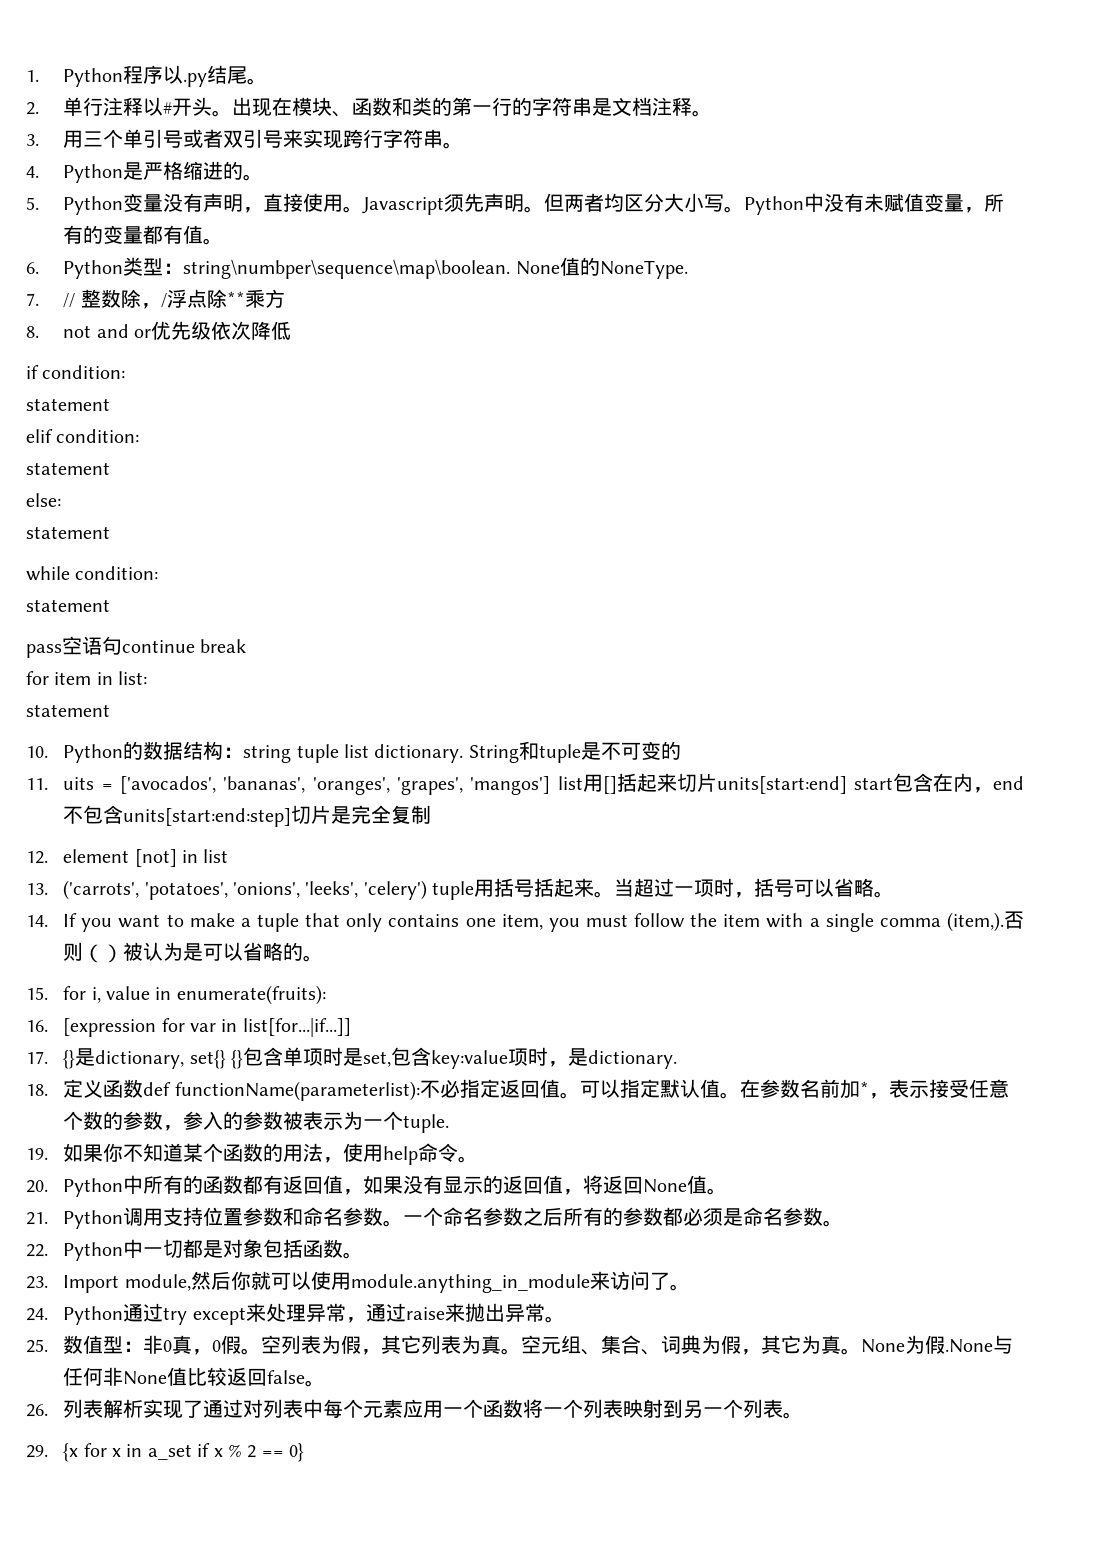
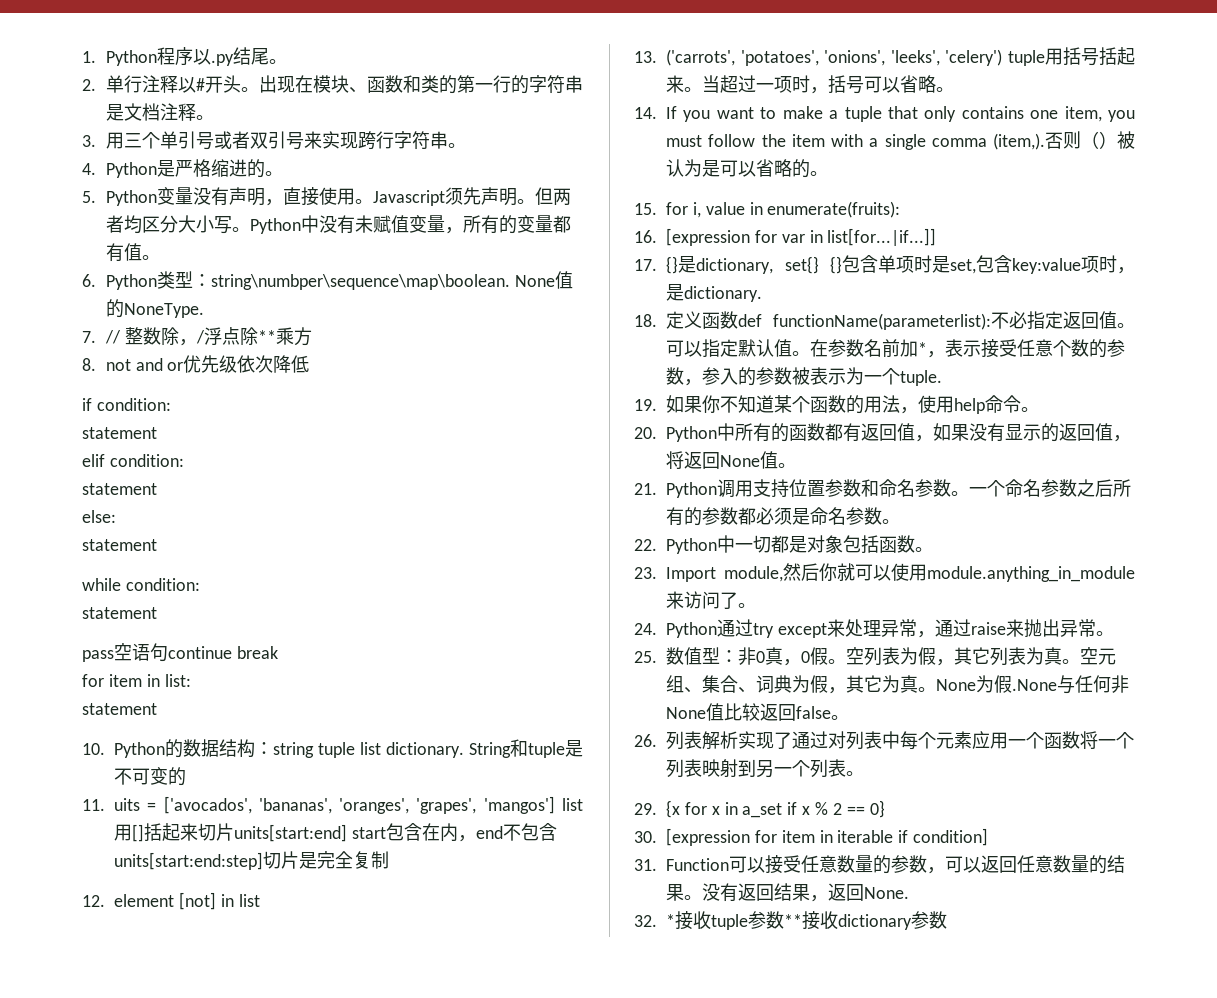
(305, 1452) none -> [634,828,989,846] [634,855,1125,874] [666,883,909,902] [634,911,947,930] // 30. [expression for item in iterable if condition] // 31. Function可以接受任意数量的参数，可以返回任意数量的结果。没有返回结果，返回None. // 32. *接收tuple参数**接收dictionary参数

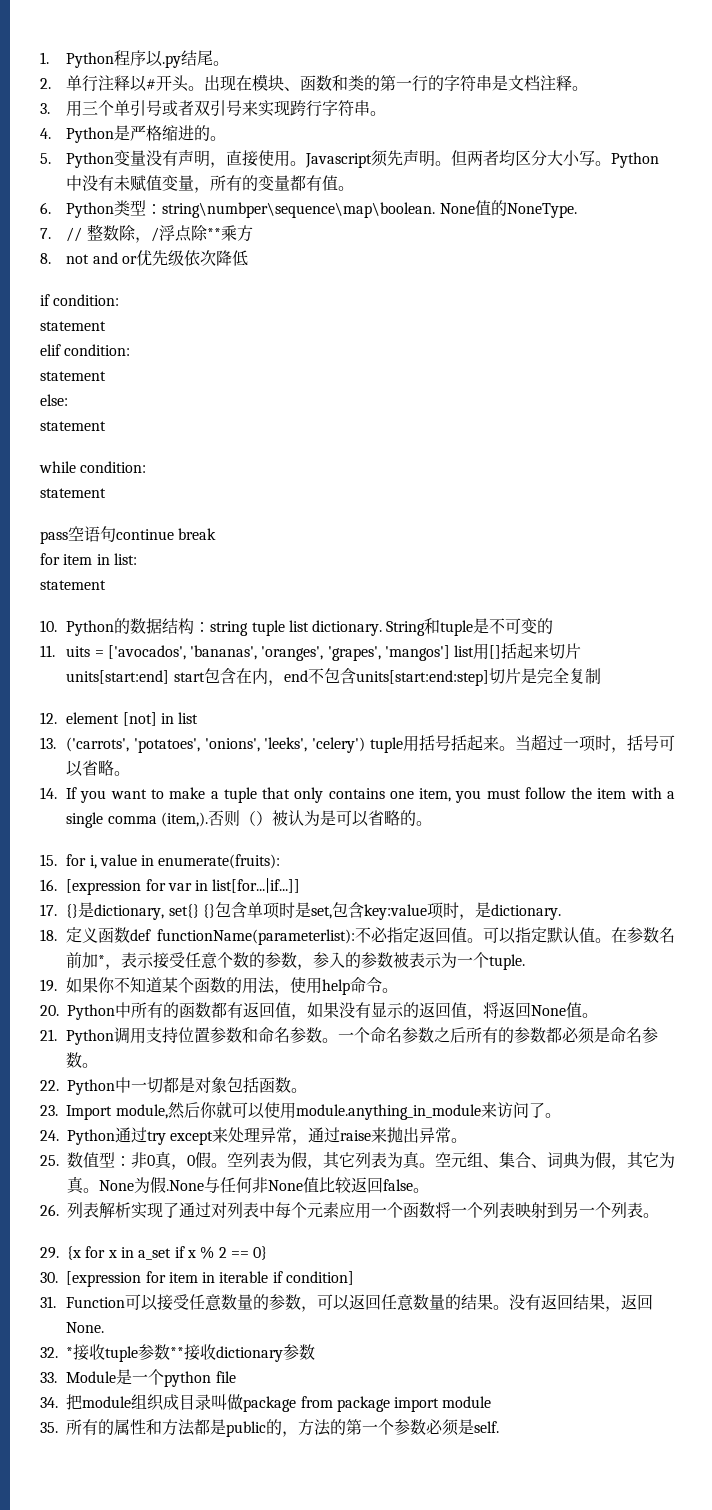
(947, 920) none -> [40,1369,236,1387] [40,1394,492,1412] [40,1419,500,1437] // 33. Module是一个python file // 34.把module组织成目录叫做package from package import module // 35.所有的属性和方法都是public的，方法的第一个参数必须是self.

